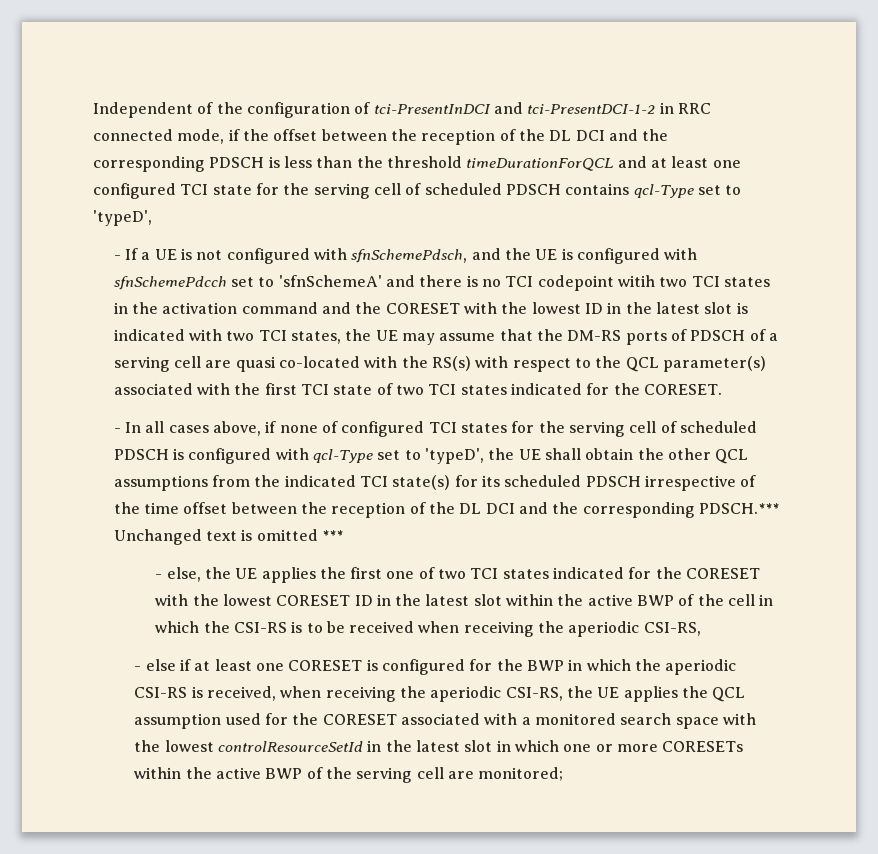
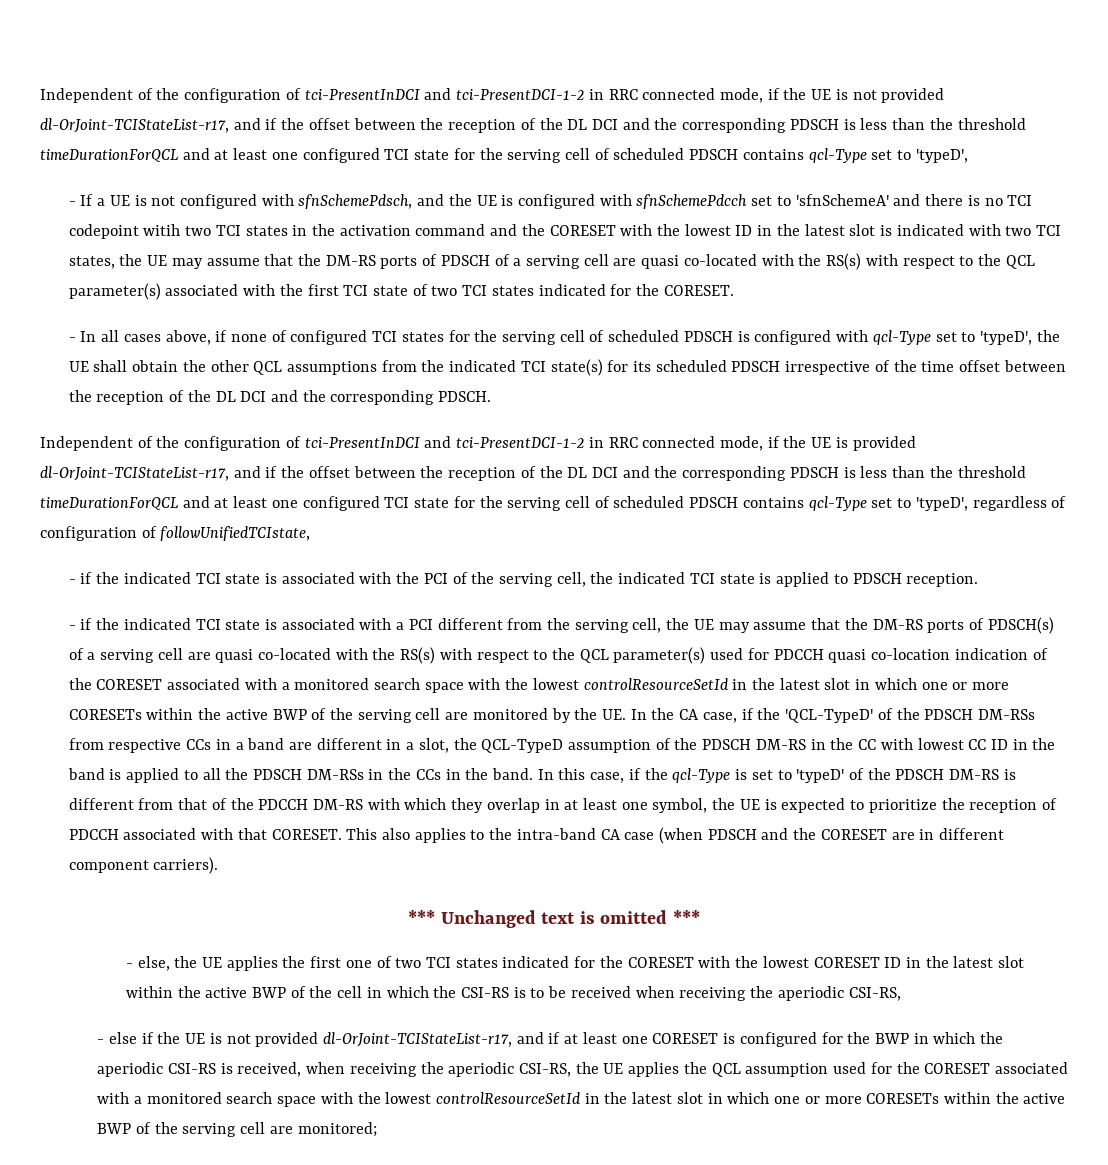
(269, 135) none -> [811,88,945,103] [40,118,305,133] UE is not provided dl-OrJoint-TCIStateList-r17, and if the
[698,503,779,514] PDSCH.*** -> [438,391,492,402] [40,436,916,451] [40,466,1026,481] [40,496,1067,511] [40,526,311,541] [68,572,979,587] [68,617,1054,634] [68,647,1048,664] [68,678,1010,693] [68,708,1035,723] [68,738,1056,753] [67,768,1016,783] [68,798,1057,813] [68,827,1005,844] [68,857,219,874] [408,910,436,924] PDSCH. // Independent of the configuration of tci-PresentInDCI and tci-PresentDCI-1-2 in RRC connected mode, if the UE is provided dl-OrJoint-TCIStateList-r17, and if the offset between the reception of the DL DCI and the corresponding PDSCH is less than the threshold timeDurationForQCL and at least one configured TCI state for the serving cell of scheduled PDSCH contains qcl-Type set to 'typeD', regardless of configuration of followUnifiedTCIstate, // - if the indicated TCI state is associated with the PCI of the serving cell, the indicated TCI state is applied to PDSCH reception. // - if the indicated TCI state is associated with a PCI different from the serving cell, the UE may assume that the DM-RS ports of PDSCH(s) of a serving cell are quasi co-located with the RS(s) with respect to the QCL parameter(s) used for PDCCH quasi co-location indication of the CORESET associated with a monitored search space with the lowest controlResourceSetId in the latest slot in which one or more CORESETs within the active BWP of the serving cell are monitored by the UE. In the CA case, if the 'QCL-TypeD' of the PDSCH DM-RSs from respective CCs in a band are different in a slot, the QCL-TypeD assumption of the PDSCH DM-RS in the CC with lowest CC ID in the band is applied to all the PDSCH DM-RSs in the CCs in the band. In this case, if the qcl-Type is set to 'typeD' of the PDSCH DM-RS is different from that of the PDCCH DM-RS with which they overlap in at least one symbol, the UE is expected to prioritize the reception of PDCCH associated with that CORESET. This also applies to the intra-band CA case (when PDSCH and the CORESET are in different component carriers). // ***
(192, 665) none -> [157,1032,561,1047] the UE is not provided dl-OrJoint-TCIStateList-r17, and if

